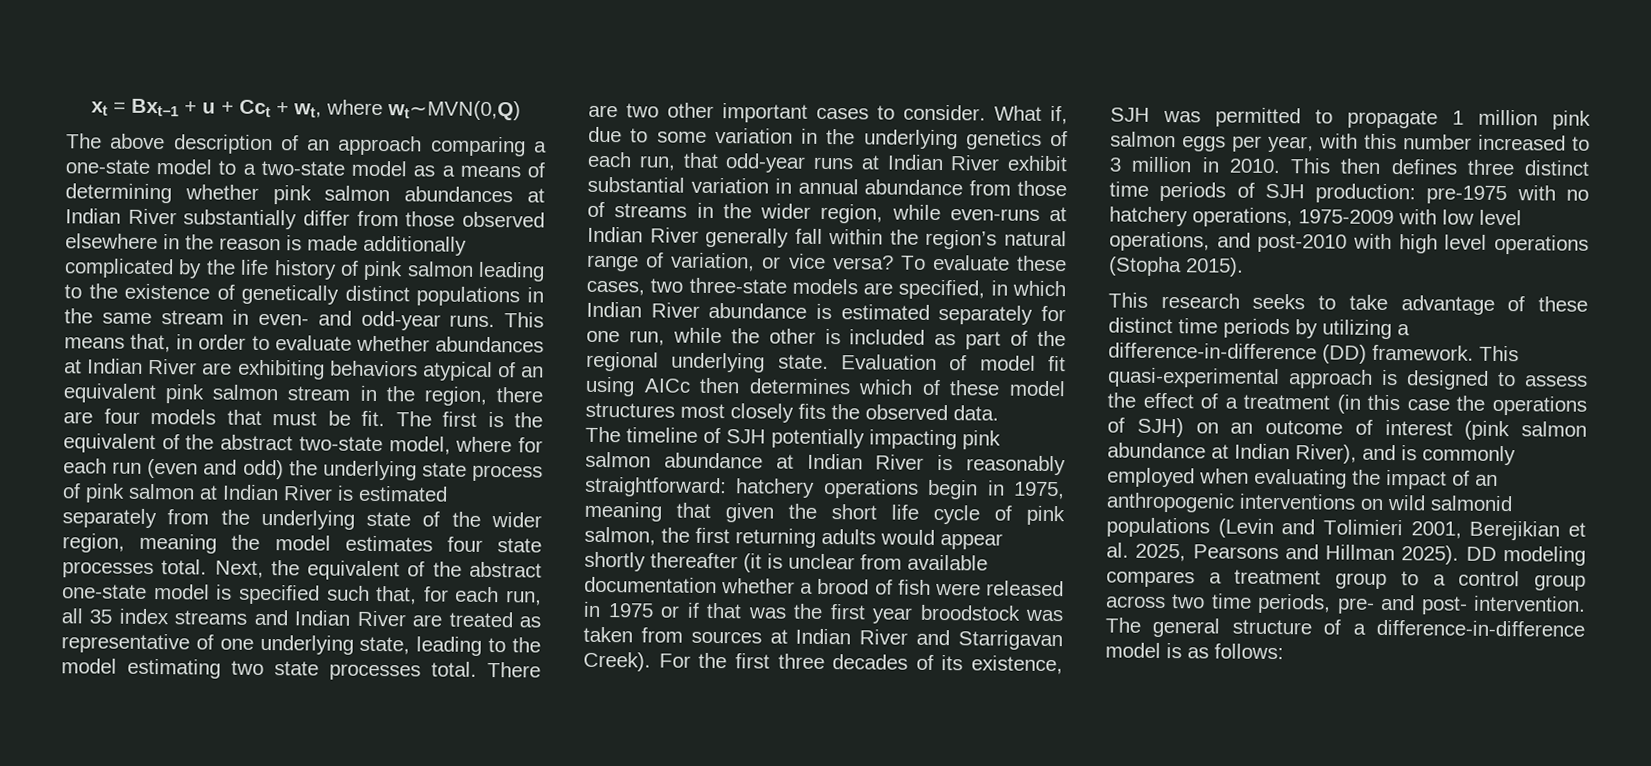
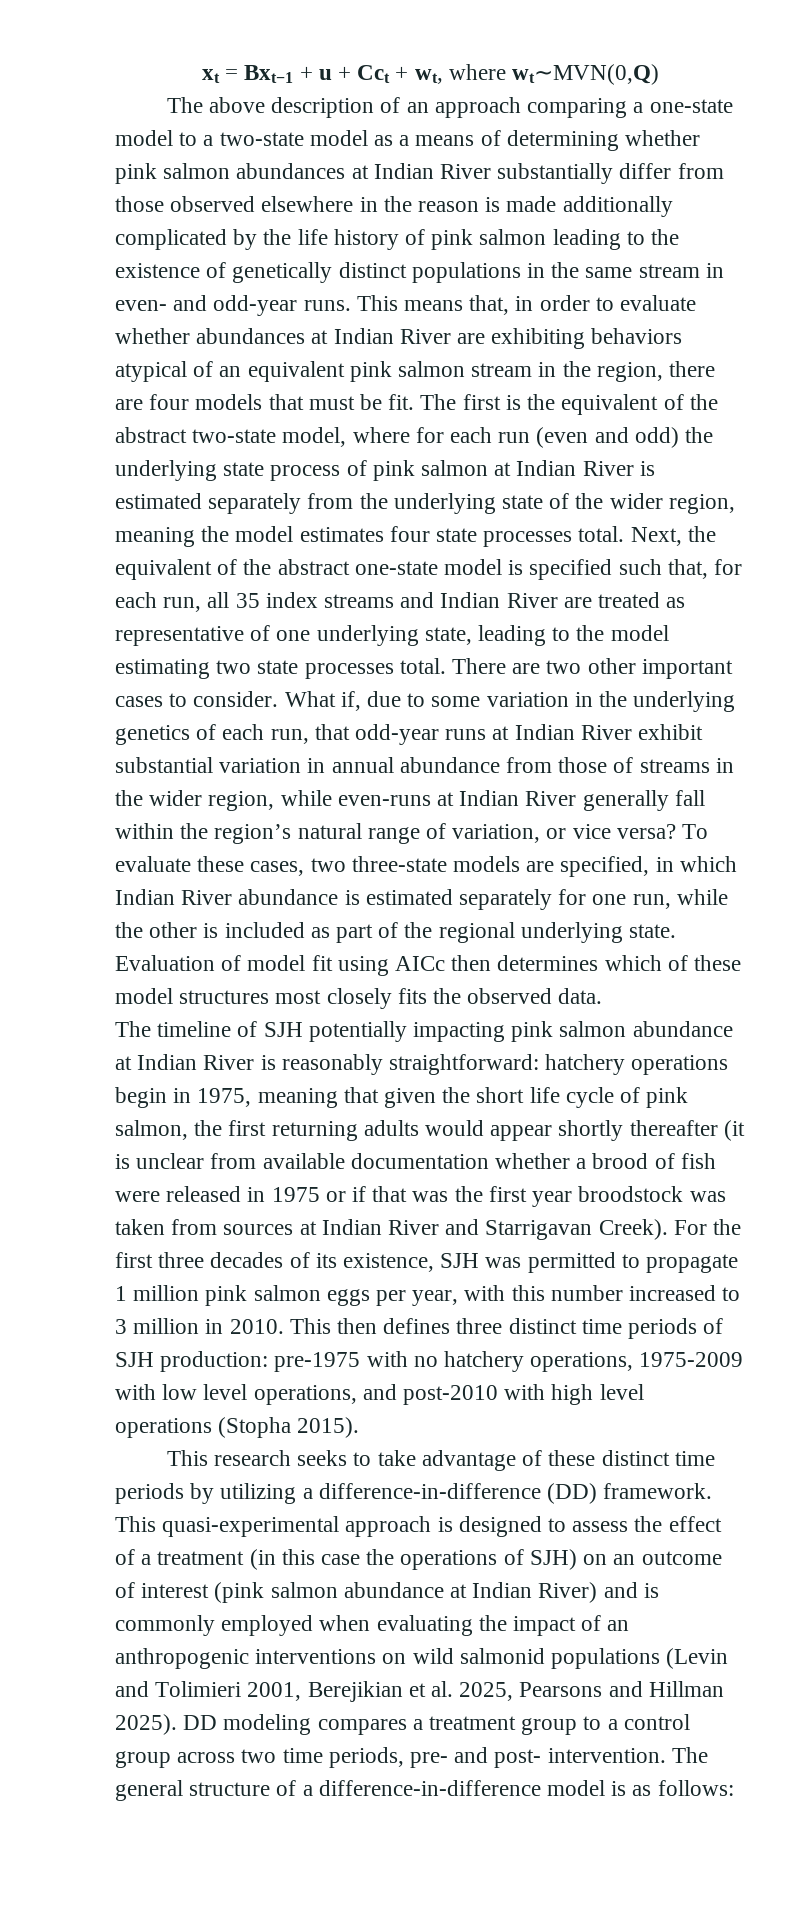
[1295,444,1357,464] River), -> [538,1582,598,1603] River)

